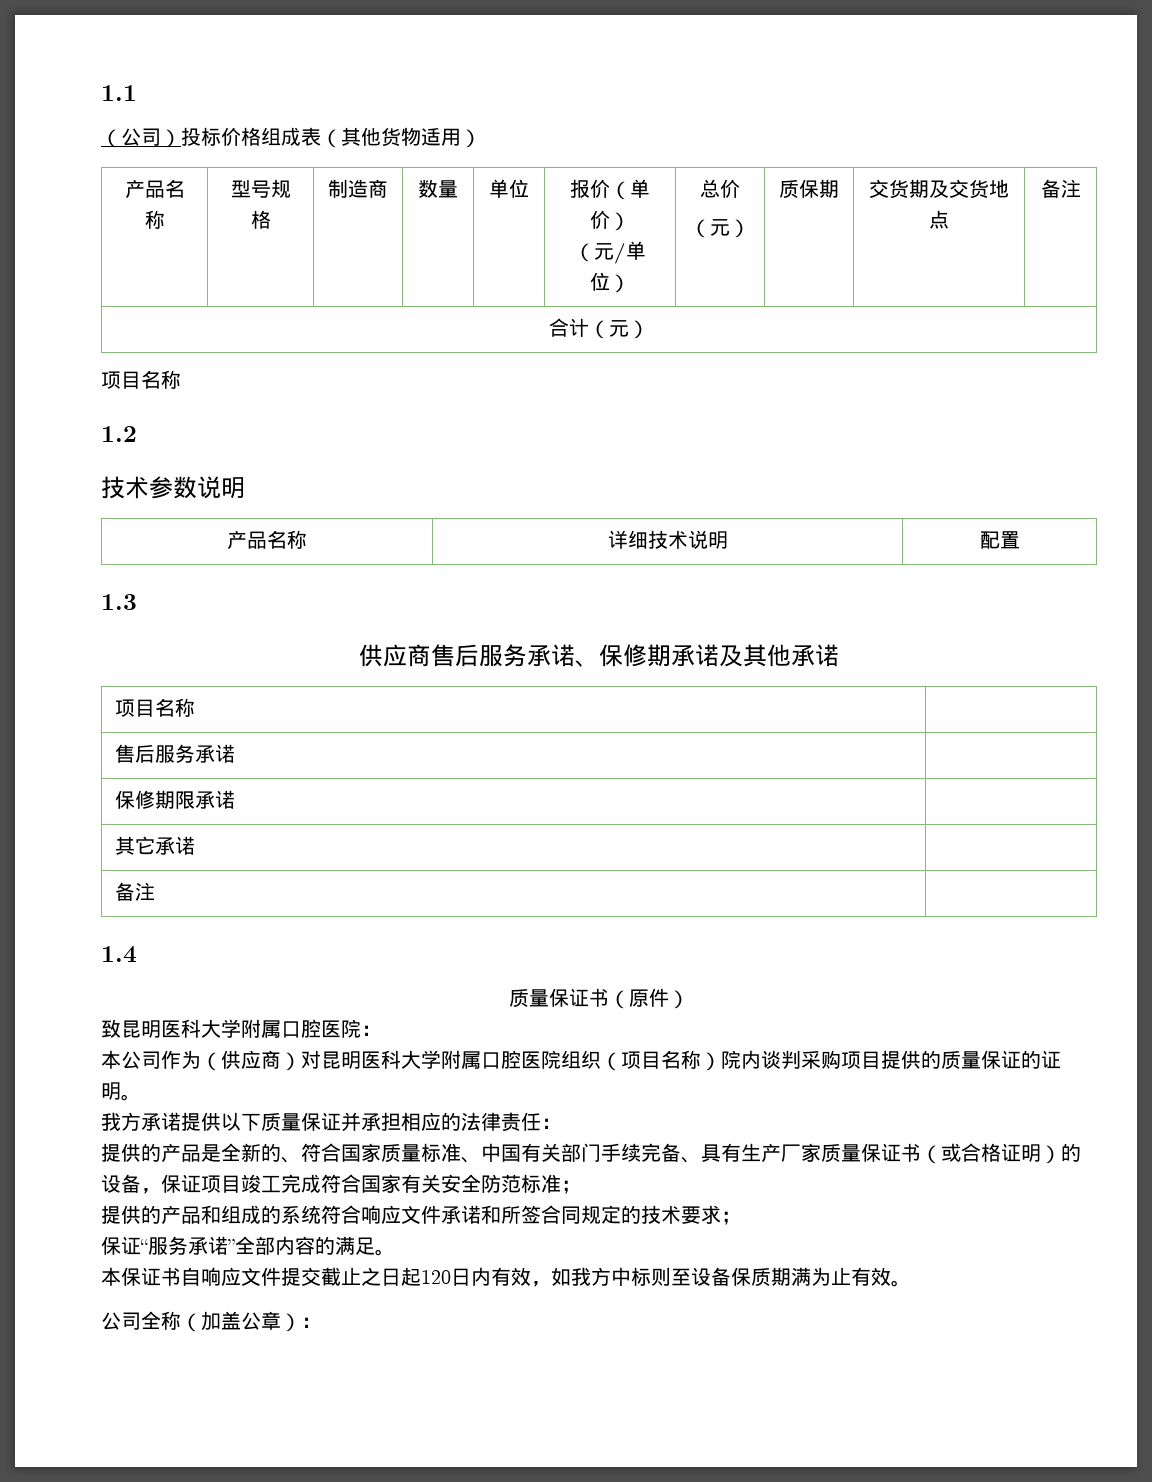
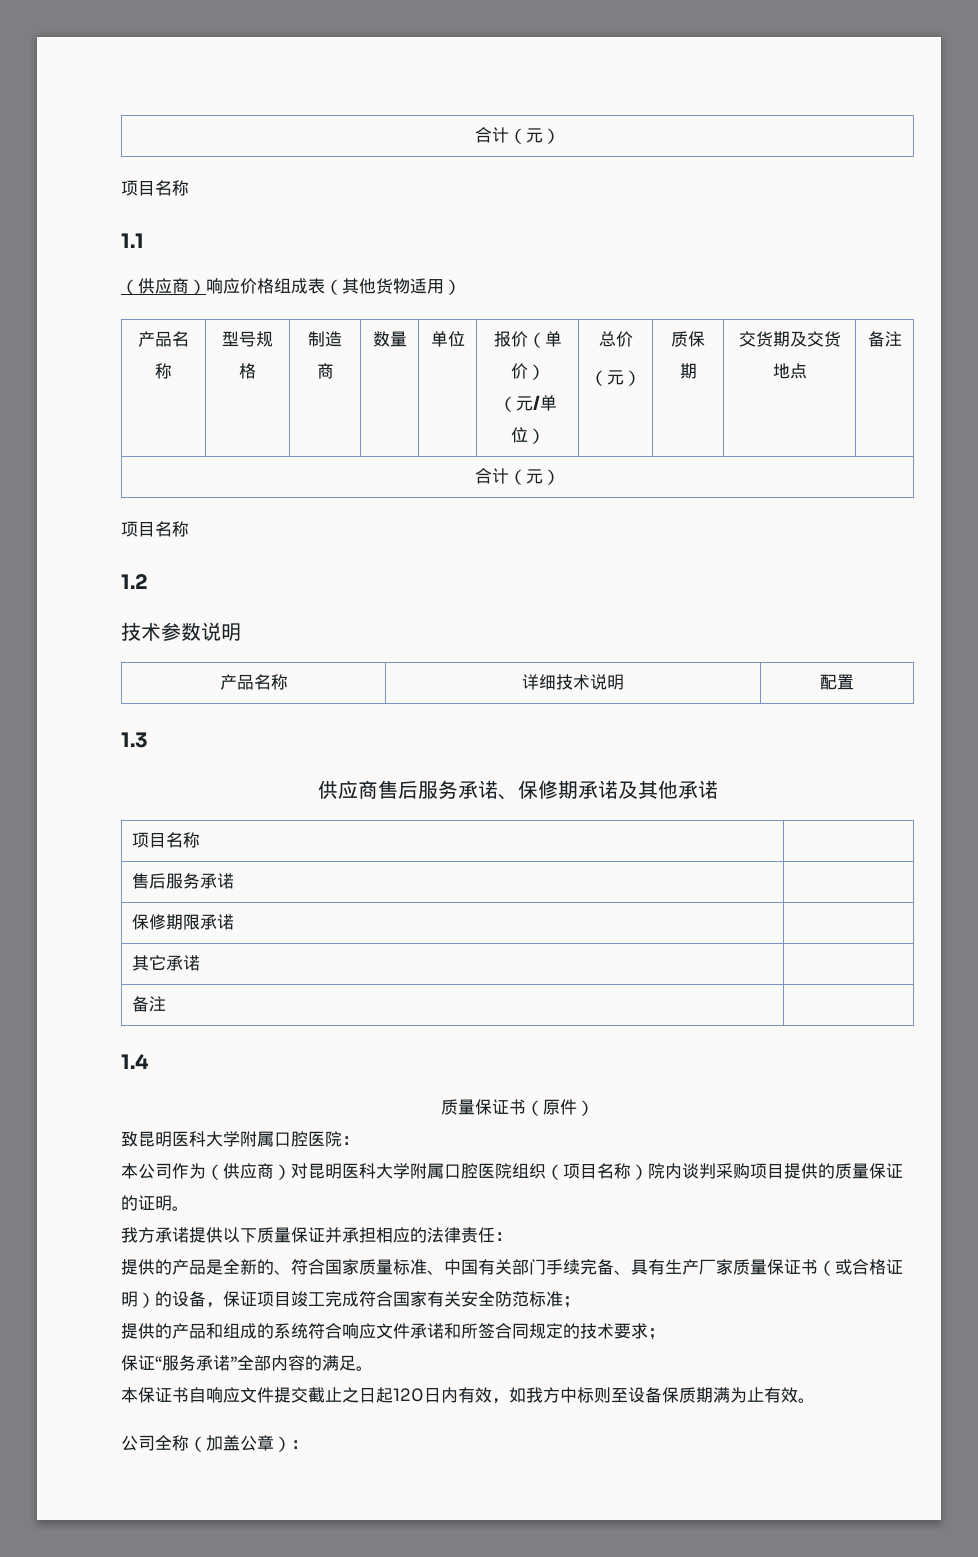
(101, 93) none -> [475,127,560,144] [121,180,189,196] 合计（元） // 项目名称 //
[121,127,221,148] 公司）投标 -> [138,278,240,295] 供应商）响应

